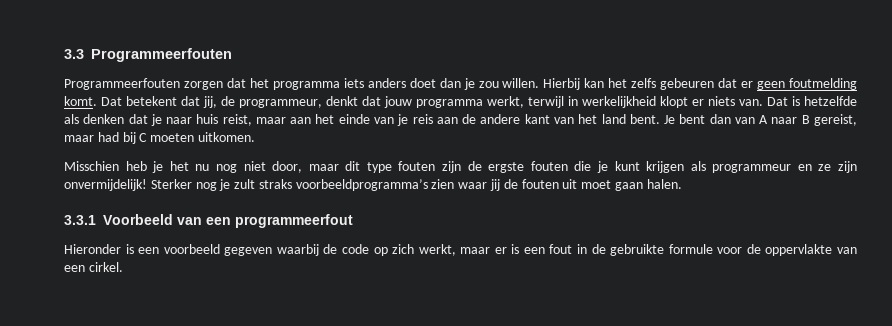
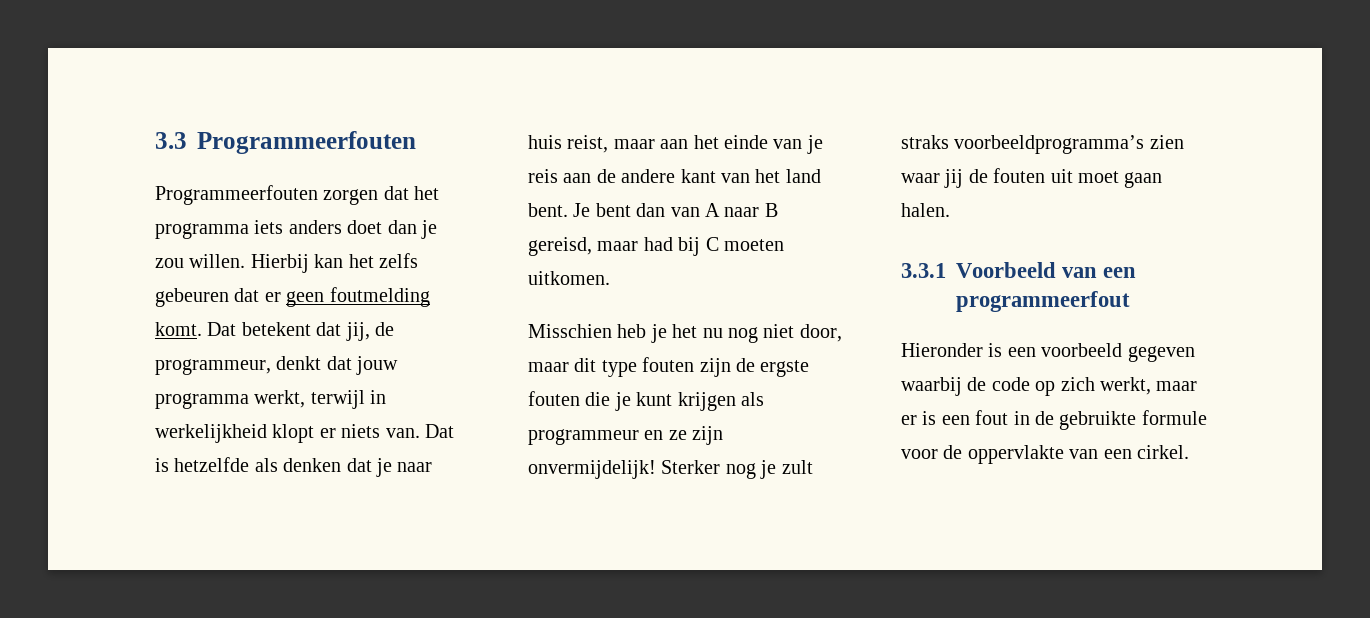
[813,114,857,126] gereist, -> [528,237,592,256] gereisd,

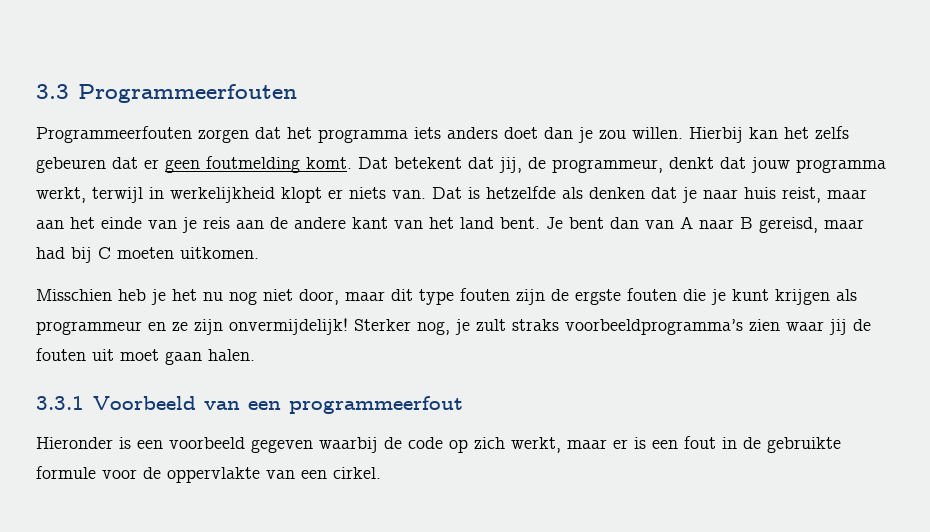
[725,463,756,479] nog -> [417,321,450,335] nog,

